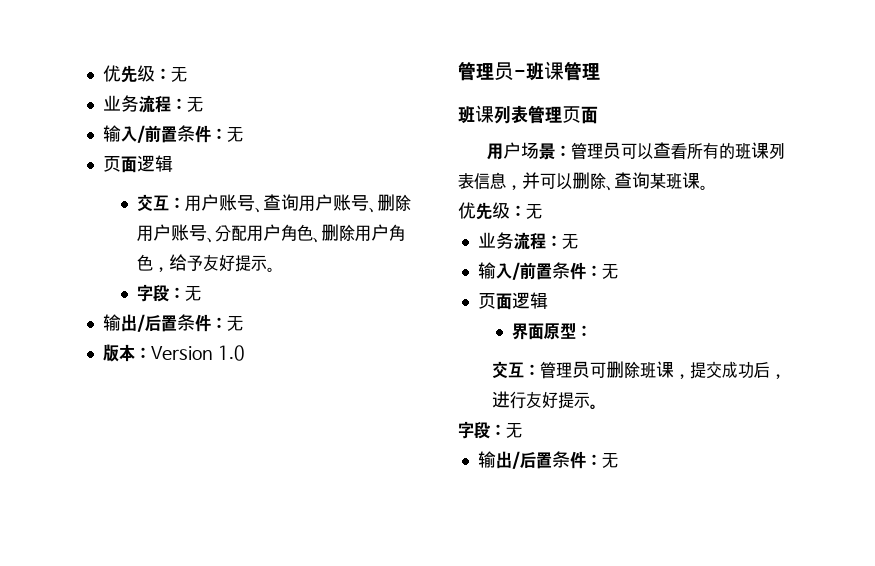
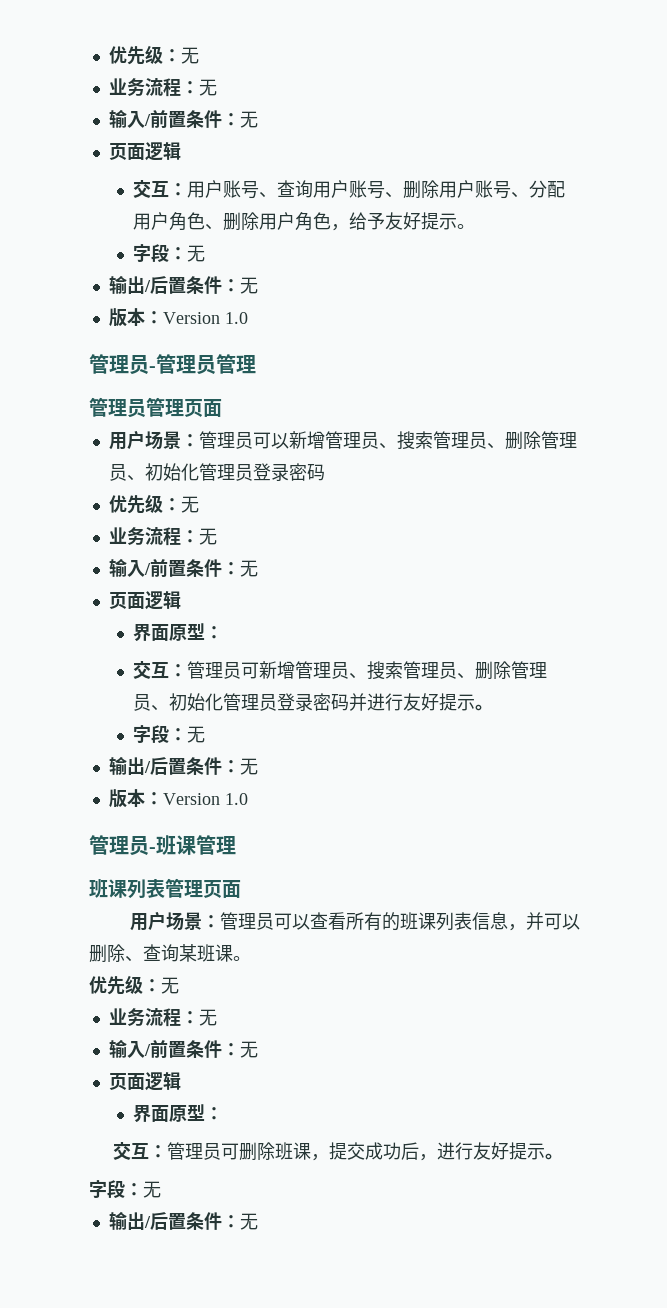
(245, 353) none -> [89,354,256,375] [89,397,222,418] [108,430,577,450] [108,463,325,481] [108,494,199,514] [108,527,217,546] [108,558,258,578] [108,591,181,610] [132,623,223,642] [132,661,547,680] [132,693,493,711] [132,725,205,743] [108,756,258,775] [108,789,248,808] // 管理员-管理员管理 // 管理员管理页面 // 用户场景：管理员可以新增管理员、搜索管理员、删除管理员、初始化管理员登录密码 // 优先级：无 // 业务流程：无 // 输入/前置条件：无 // 页面逻辑 // 界面原型： // 交互：管理员可新增管理员、搜索管理员、删除管理员、初始化管理员登录密码并进行友好提示。 // 字段：无 // 输出/后置条件：无 // 版本：Version 1.0

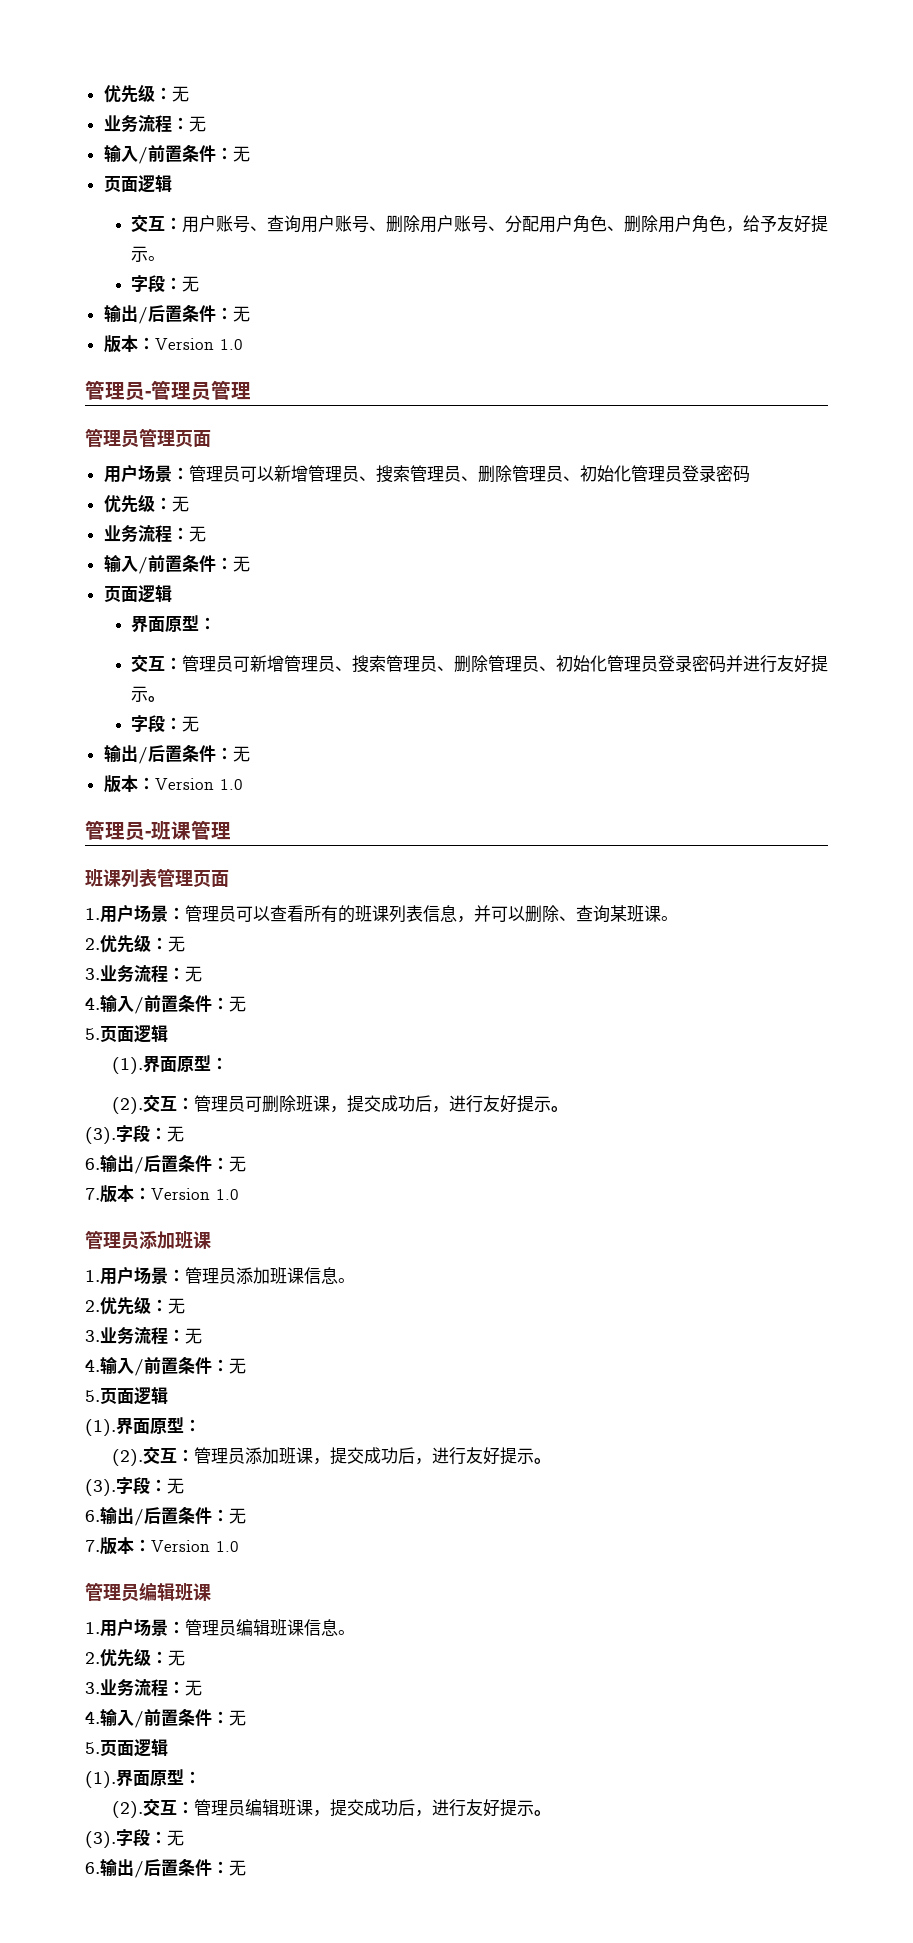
(241, 889) none -> [85,908,100,920] 1.
[89,975,179,995] [108,1008,217,1027] [108,1039,258,1059] [108,1072,181,1091] [132,1104,223,1123] 优先级：无 // 业务流程：无 // 输入/前置条件：无 // 页面逻辑 // 界面原型： // -> [85,934,185,953] [85,965,202,983] [85,994,246,1014] [85,1025,168,1043] [112,1055,229,1075] [112,1097,144,1115] 2.优先级：无 // 3.业务流程：无 // 4.输入/前置条件：无 // 5.页面逻辑 // (1).界面原型： // (2).
[89,1180,161,1198] [108,1211,258,1230] 字段：无 // 输出/后置条件：无 -> [85,1125,184,1145] [85,1154,246,1174] [85,1185,239,1203] [85,1230,211,1250] [85,1266,355,1285] [85,1296,185,1315] [85,1327,202,1345] [85,1356,246,1376] [85,1387,168,1405] [85,1417,201,1437] [112,1447,552,1467] [85,1477,184,1497] [85,1506,246,1526] [85,1537,239,1555] [85,1582,211,1602] [85,1618,355,1637] [85,1648,185,1667] [85,1679,202,1697] [85,1708,246,1728] [85,1739,168,1757] [85,1769,201,1789] [112,1799,552,1819] [85,1829,184,1849] [85,1858,246,1878] (3).字段：无 // 6.输出/后置条件：无 // 7.版本：Version 1.0 // 管理员添加班课 // 1.用户场景：管理员添加班课信息。 // 2.优先级：无 // 3.业务流程：无 // 4.输入/前置条件：无 // 5.页面逻辑 // (1).界面原型： // (2).交互：管理员添加班课，提交成功后，进行友好提示。 // (3).字段：无 // 6.输出/后置条件：无 // 7.版本：Version 1.0 // 管理员编辑班课 // 1.用户场景：管理员编辑班课信息。 // 2.优先级：无 // 3.业务流程：无 // 4.输入/前置条件：无 // 5.页面逻辑 // (1).界面原型： // (2).交互：管理员编辑班课，提交成功后，进行友好提示。 // (3).字段：无 // 6.输出/后置条件：无

